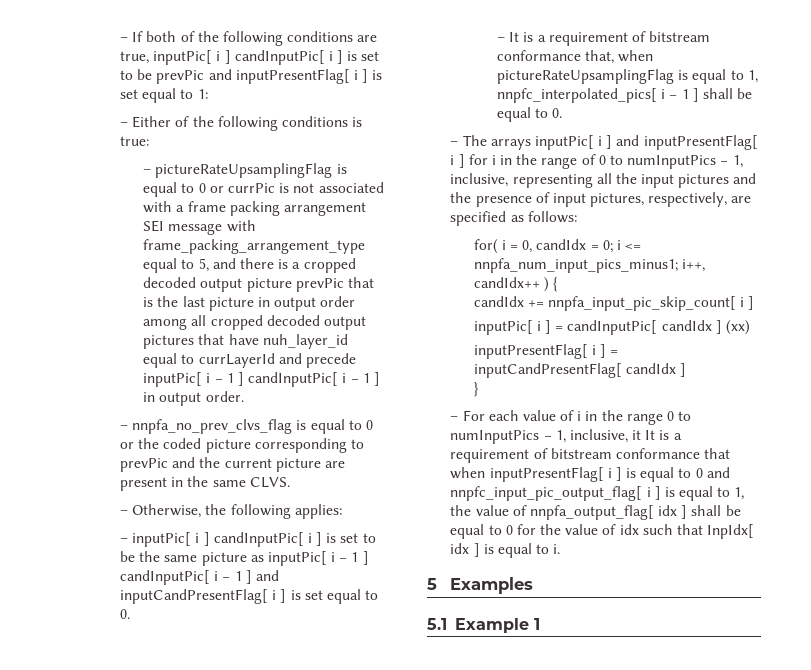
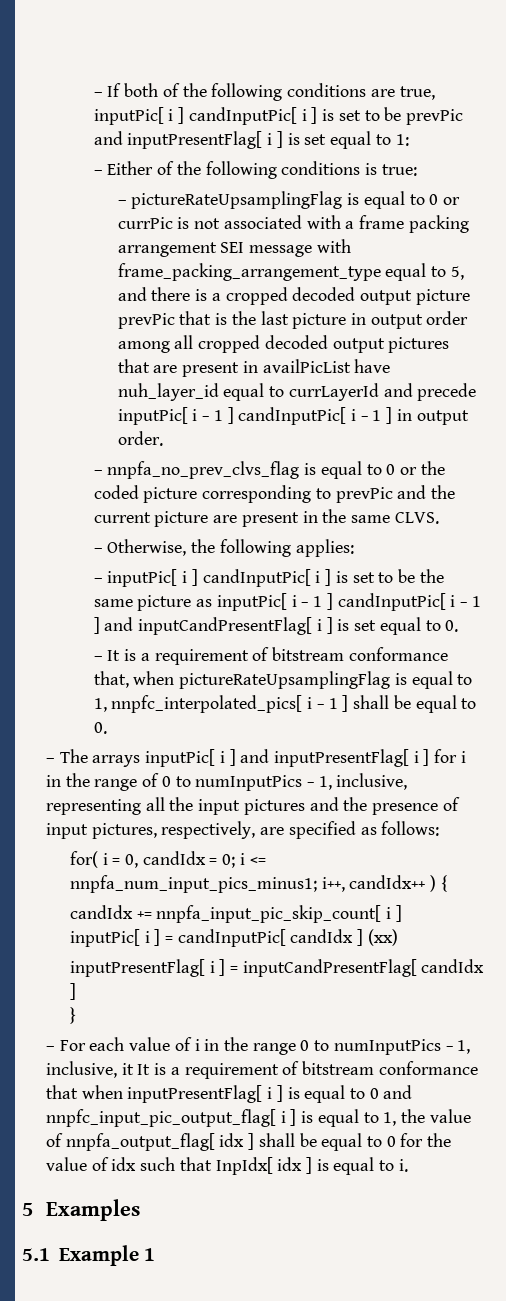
(225, 339) none -> [153,359,351,377] are present in availPicList

